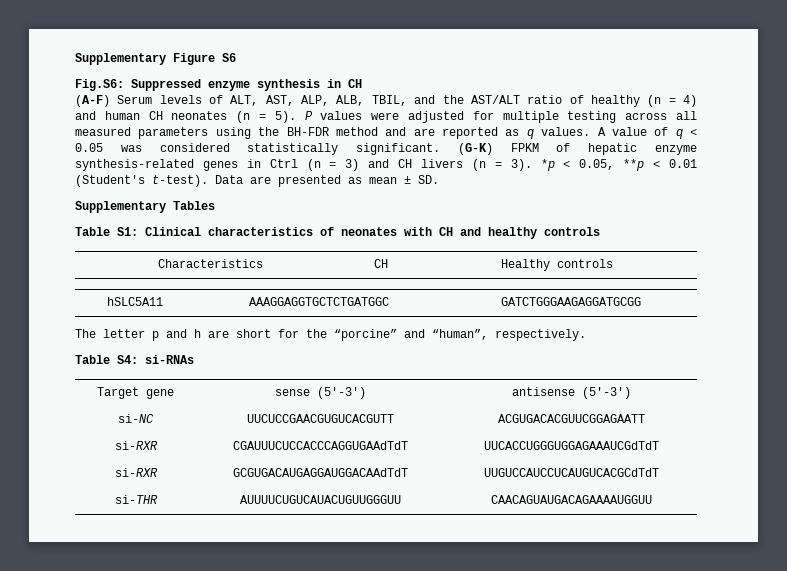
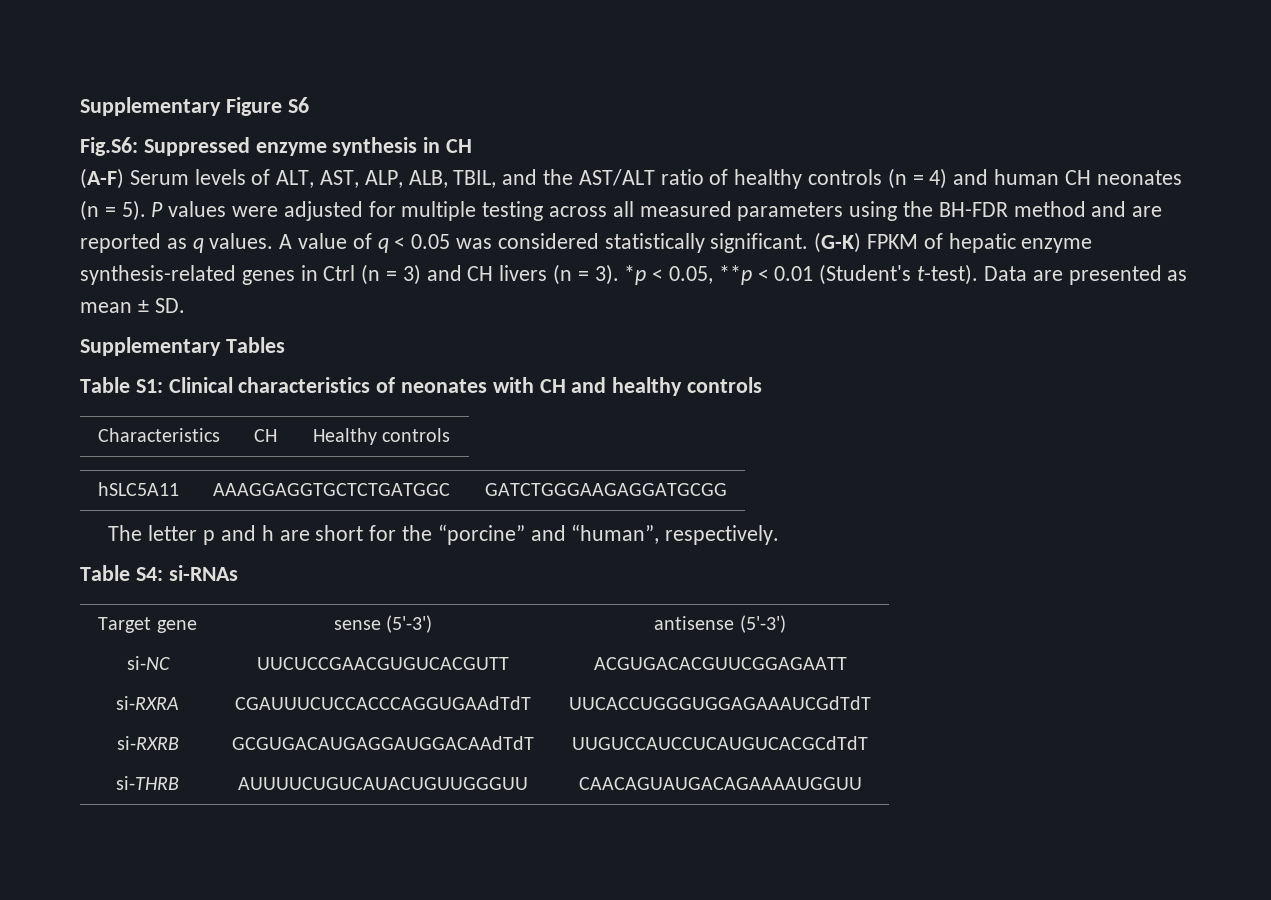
(640, 101) none -> [808,169,883,185] controls
[114,441,158,450] si-RXR -> [116,696,179,710] si-RXRA
[114,468,158,477] si-RXR -> [116,736,179,750] si-RXRB
[114,495,158,504] si-THR -> [116,776,179,790] si-THRB

